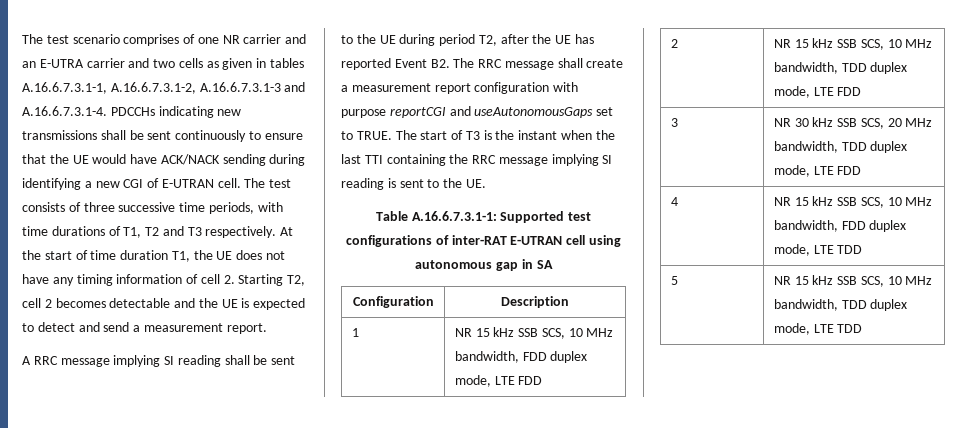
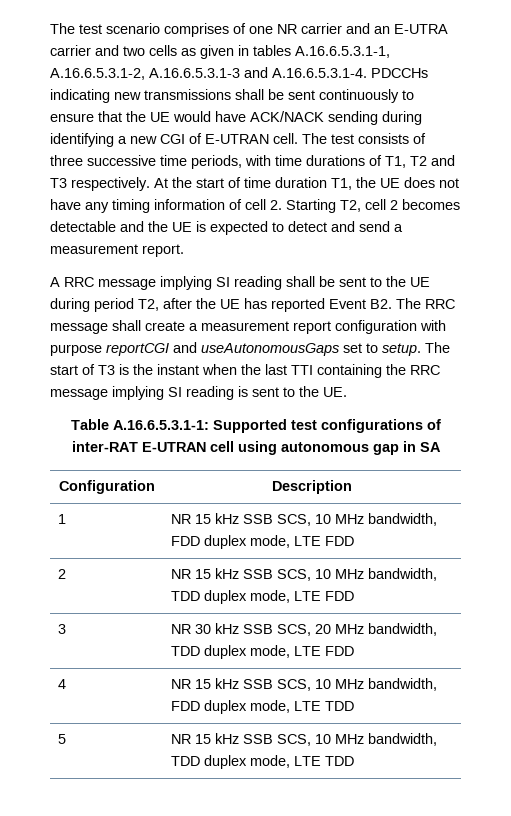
[22,82,306,94] [22,106,107,116] A.16.6.7.3.1-1, A.16.6.7.3.1-2, A.16.6.7.3.1-3 and A.16.6.7.3.1-4. -> [295,46,390,58] [50,67,367,80] A.16.6.5.3.1-1, A.16.6.5.3.1-2, A.16.6.5.3.1-3 and A.16.6.5.3.1-4.
[356,131,392,140] TRUE. -> [382,343,421,356] setup.
[411,211,497,221] A.16.6.7.3.1-1: -> [112,420,209,430] A.16.6.5.3.1-1:

